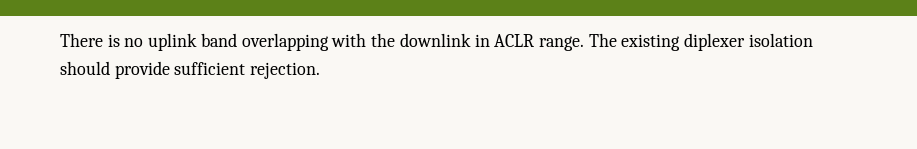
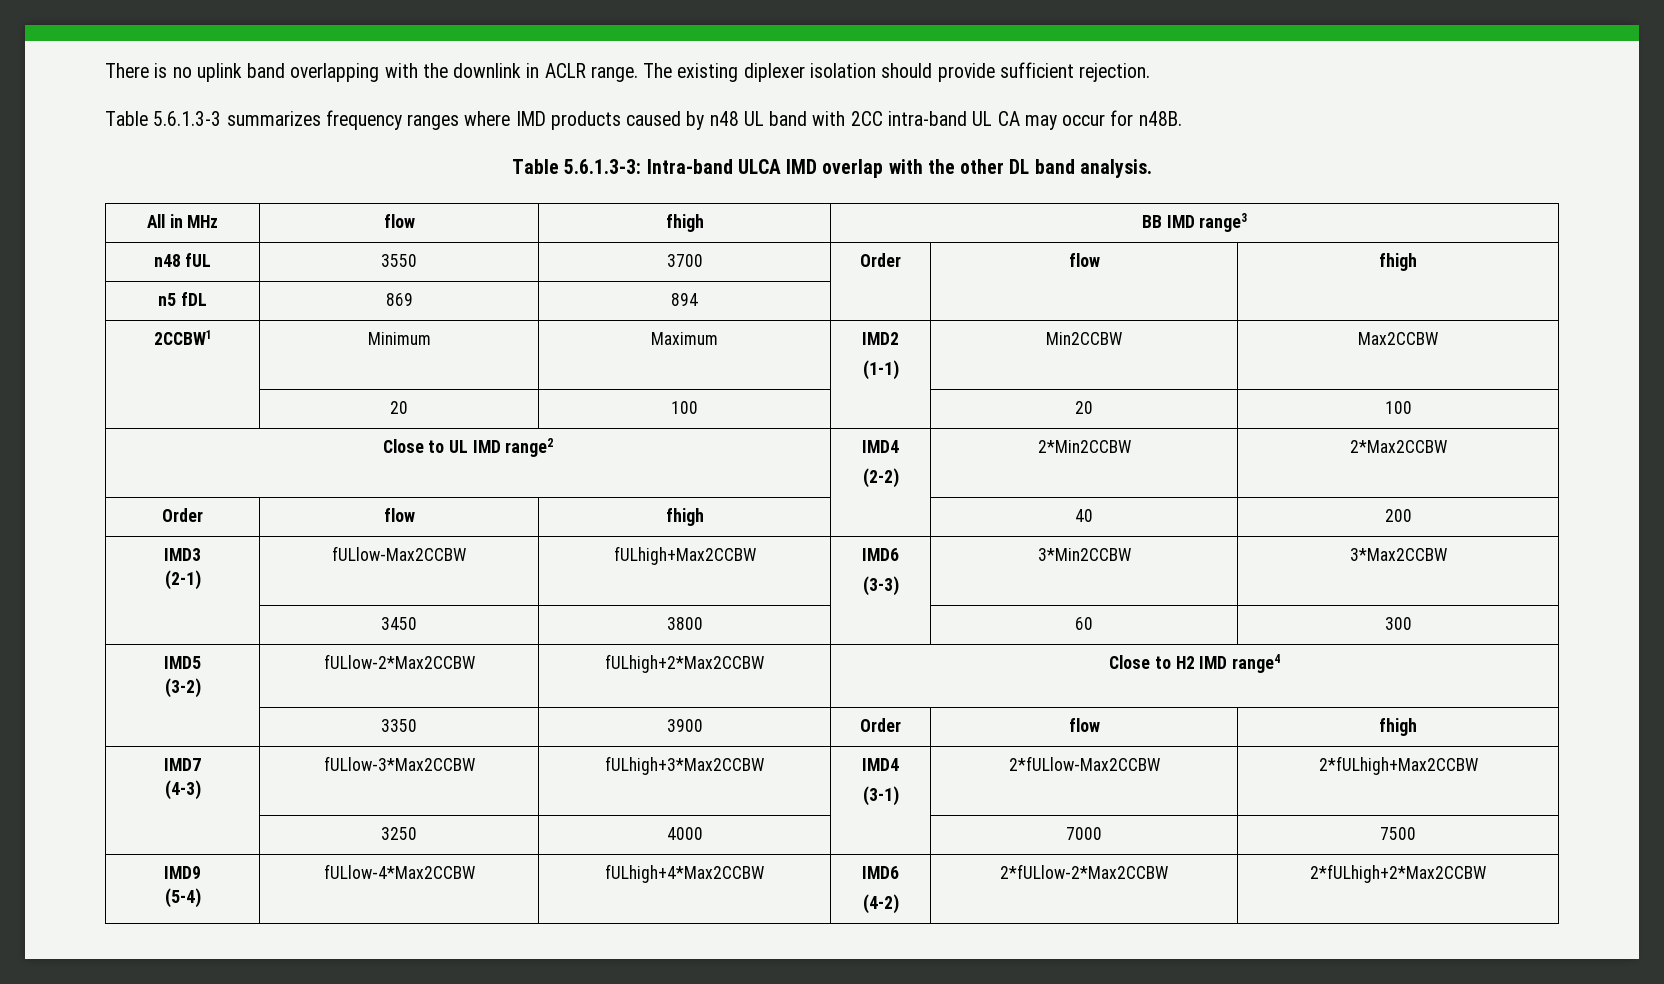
(321, 70) none -> [105,110,1182,130] [512,159,1152,178] [146,214,219,228] [383,214,415,228] [665,214,704,232] [1141,213,1248,232] [153,253,212,267] [381,254,417,267] [666,254,703,267] [860,253,901,267] [1068,253,1100,267] [1379,253,1417,271] [158,292,207,306] [385,293,413,306] [671,293,698,306] [153,330,212,345] [367,332,431,345] [651,332,718,345] [862,332,899,345] [862,360,899,380] [1046,332,1122,345] [1358,332,1438,345] [390,401,408,414] [671,401,698,414] [1075,401,1093,414] [1384,401,1412,414] [382,438,554,457] [862,440,899,453] [862,468,899,488] [1037,440,1131,453] [1349,440,1447,453] [162,508,203,522] [383,508,415,522] [665,508,704,526] [1075,509,1093,522] [1384,509,1412,522] [164,548,201,561] [164,570,201,590] [332,546,466,561] [613,546,756,565] [862,548,899,561] [862,576,899,596] [1037,548,1131,561] [1349,548,1447,561] [381,617,417,630] [666,617,703,630] [1075,617,1093,630] [1384,617,1412,630] [164,656,201,669] [164,678,201,698] [323,654,475,669] [605,654,764,673] [1109,654,1280,673] [381,719,417,732] [666,719,703,732] [860,718,901,732] [1068,718,1100,732] [1379,718,1417,736] [164,758,201,771] [164,780,201,800] [323,756,475,771] [605,756,764,775] [862,758,899,771] [862,786,899,806] [1008,756,1160,771] [1318,756,1478,775] [381,827,417,840] [666,827,703,840] [1066,827,1102,840] [1380,827,1416,840] [164,866,201,879] [164,888,201,908] [323,864,475,879] [605,864,764,883] [862,866,899,879] [862,894,899,914] [1000,864,1168,879] [1310,864,1486,883] // Table 5.6.1.3-3 summarizes frequency ranges where IMD products caused by n48 UL band with 2CC intra-band UL CA may occur for n48B. // Table 5.6.1.3-3: Intra-band ULCA IMD overlap with the other DL band analysis. // All in MHz | flow | fhigh | BB IMD range3 // n48 fUL | 3550 | 3700 | Order | flow | fhigh // n5 fDL | 869 | 894 | | | // 2CCBW1 | Minimum | Maximum | IMD2 // (1-1) | Min2CCBW | Max2CCBW // | 20 | 100 | | 20 | 100 // Close to UL IMD range2 | IMD4 // (2-2) | 2*Min2CCBW | 2*Max2CCBW // Order | flow | fhigh | | 40 | 200 // IMD3 // (2-1) | fULlow-Max2CCBW | fULhigh+Max2CCBW | IMD6 // (3-3) | 3*Min2CCBW | 3*Max2CCBW // | 3450 | 3800 | | 60 | 300 // IMD5 // (3-2) | fULlow-2*Max2CCBW | fULhigh+2*Max2CCBW | Close to H2 IMD range4 // | 3350 | 3900 | Order | flow | fhigh // IMD7 // (4-3) | fULlow-3*Max2CCBW | fULhigh+3*Max2CCBW | IMD4 // (3-1) | 2*fULlow-Max2CCBW | 2*fULhigh+Max2CCBW // | 3250 | 4000 | | 7000 | 7500 // IMD9 // (5-4) | fULlow-4*Max2CCBW | fULhigh+4*Max2CCBW | IMD6 // (4-2) | 2*fULlow-2*Max2CCBW | 2*fULhigh+2*Max2CCBW

